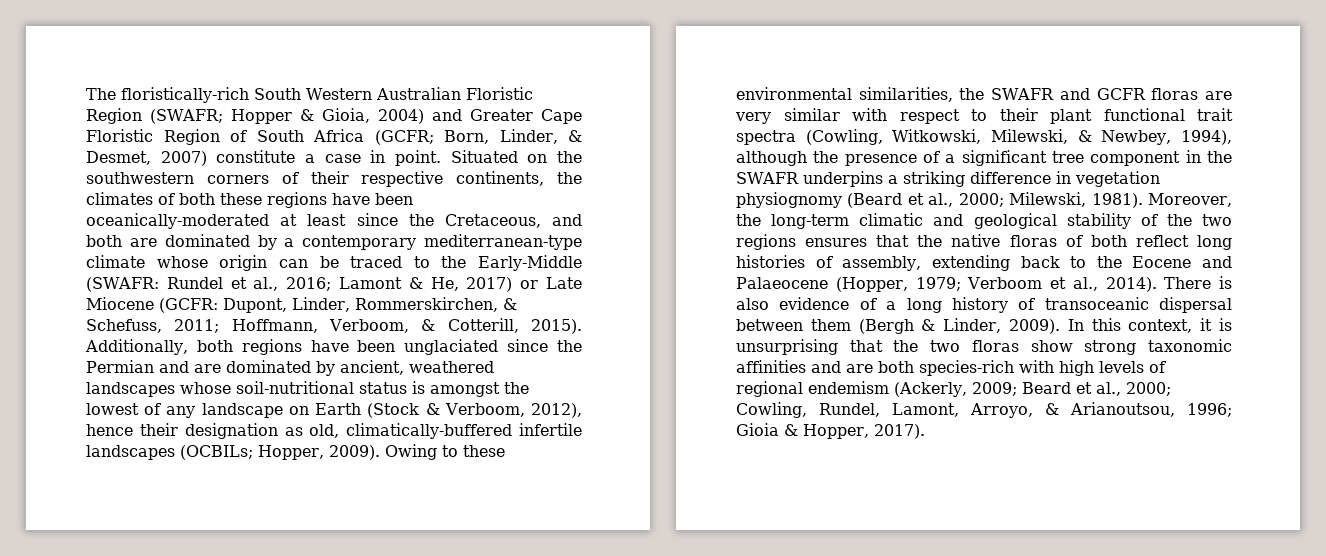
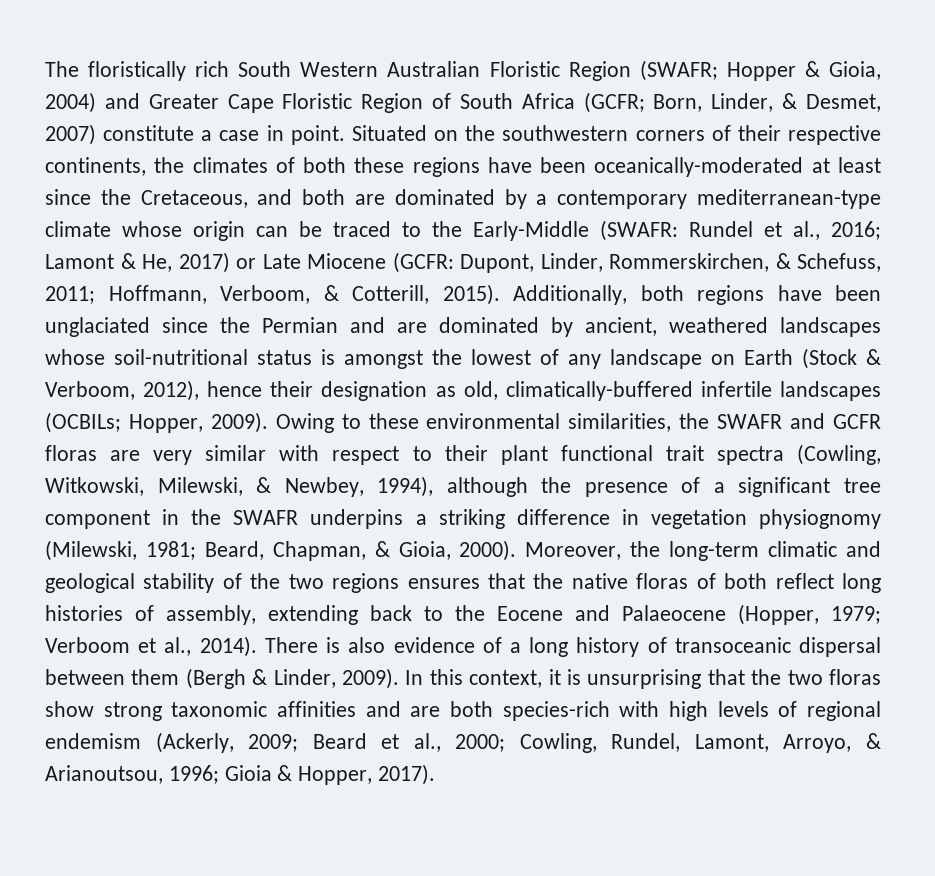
[121,87,249,103] floristically-rich -> [88,61,230,81] floristically rich
[847,192,1143,208] (Beard et al., 2000; Milewski, 1981). -> [45,540,517,561] (Milewski, 1981; Beard, Chapman, & Gioia, 2000).

